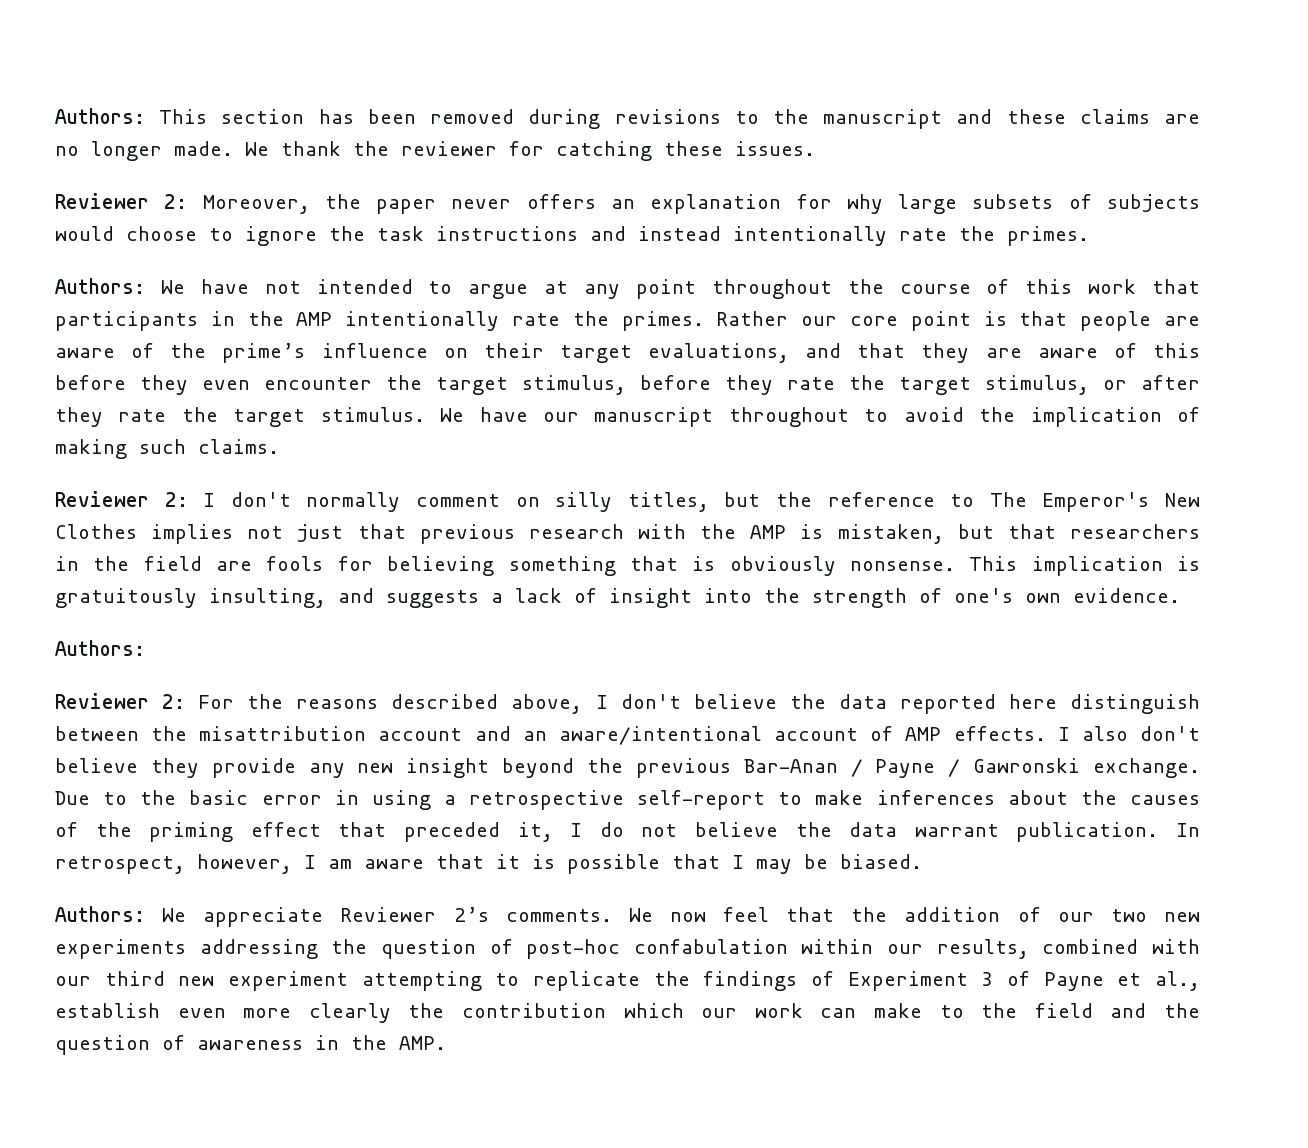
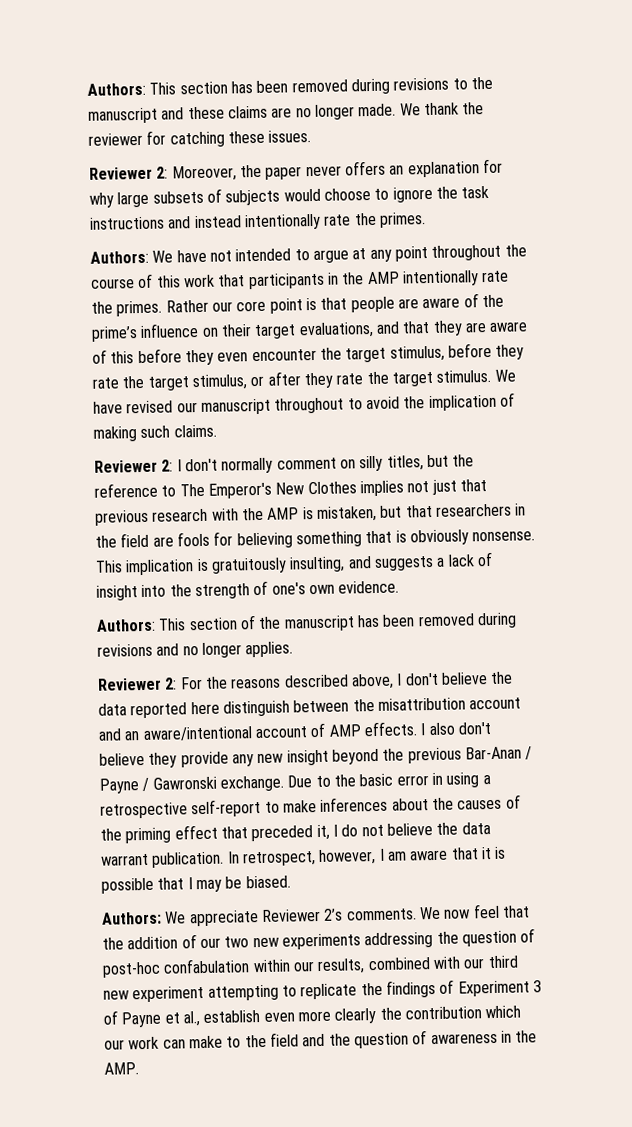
(528, 414) none -> [126,400,174,414] revised
(145, 648) none -> [158,612,517,632] [97,641,294,658] This section of the manuscript has been removed during revisions and no longer applies.

